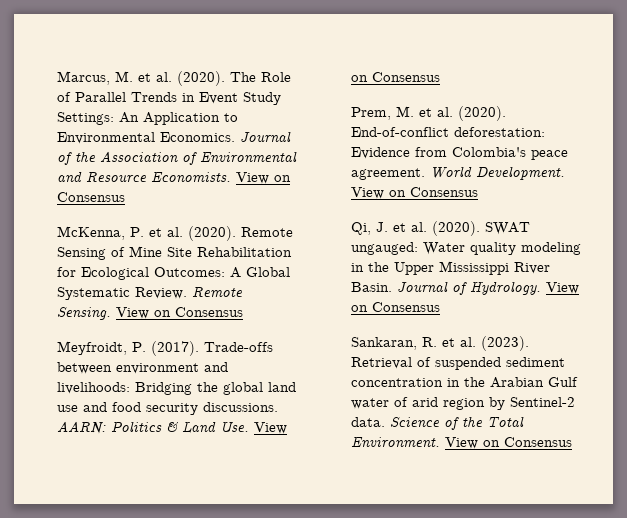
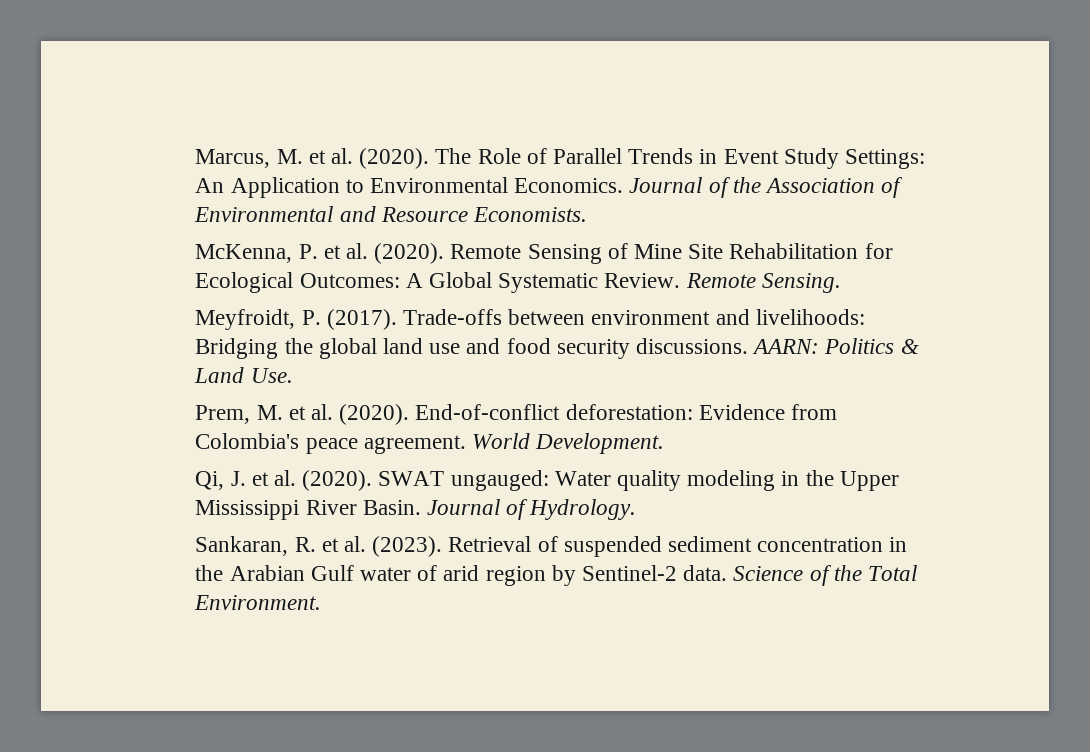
[236,172,292,184] [57,192,126,202] View on Consensus -> (587, 214) none
[116,307,244,319] View on Consensus -> (841, 283) none
[254,422,288,434] [351,72,441,82] View on Consensus -> (293, 375) none
[351,187,479,199] View on Consensus -> (665, 443) none
[546,282,580,294] [351,302,441,312] View on Consensus -> (637, 509) none
[445,437,573,449] View on Consensus -> (322, 602) none

